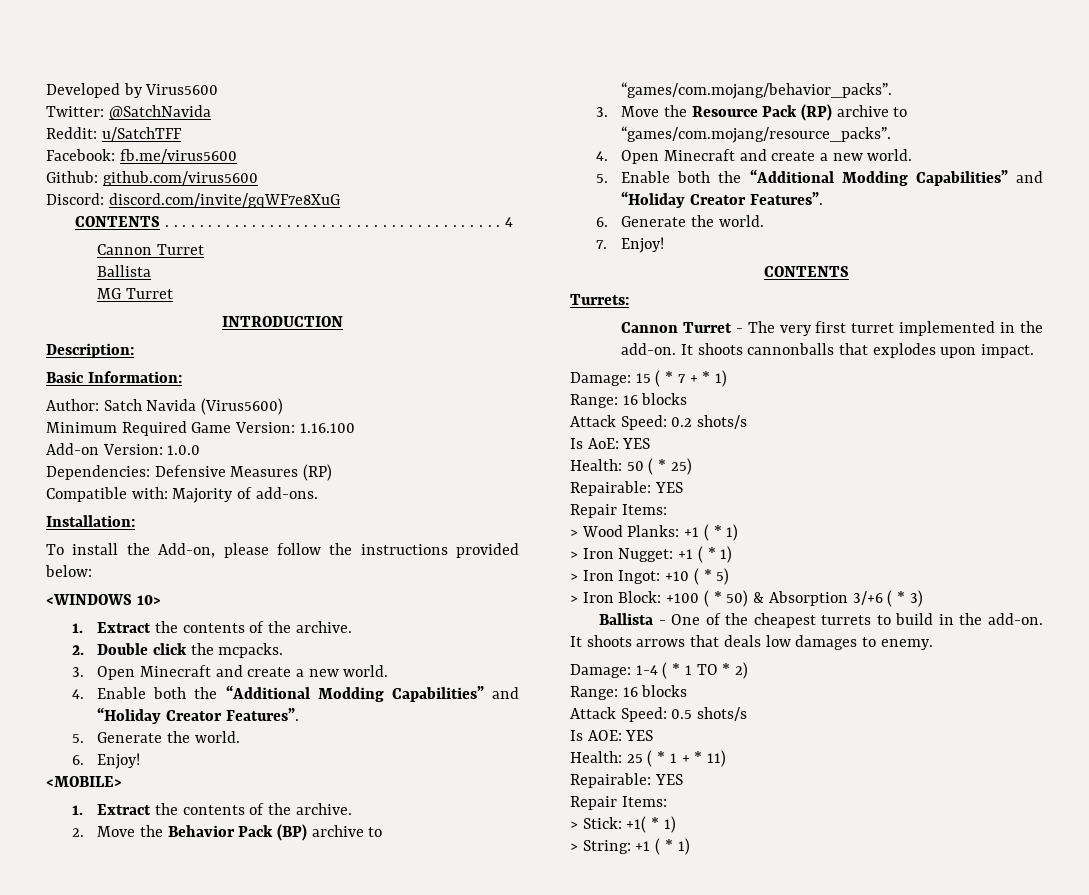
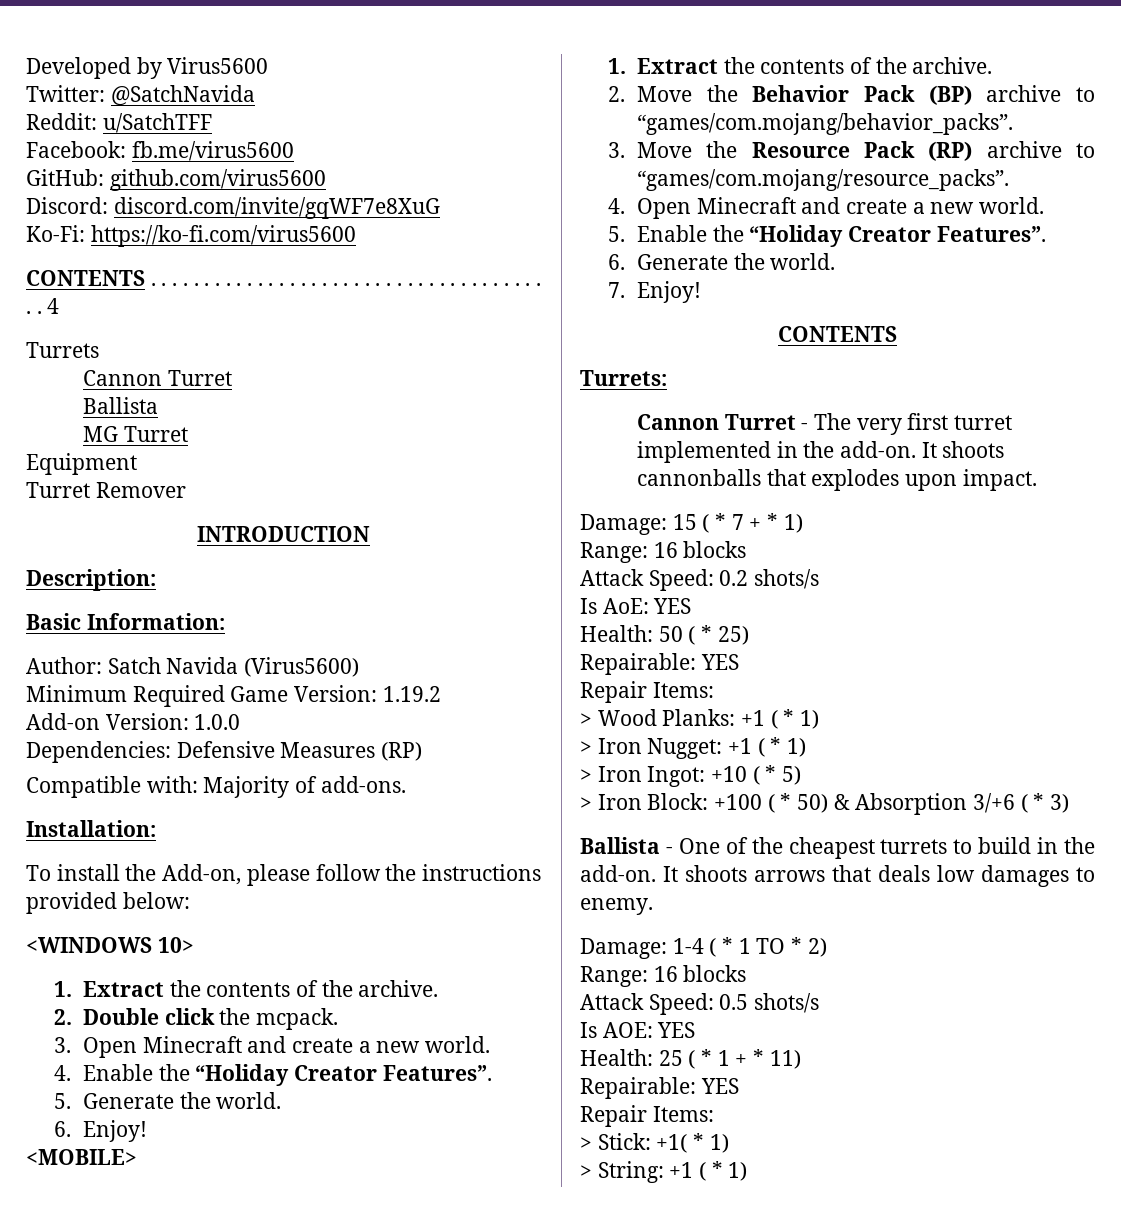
[46,171,98,183] Github: -> [26,169,104,186] GitHub:
(340, 200) none -> [26,225,356,247] // Ko-Fi: https://ko-fi.com/virus5600
(514, 222) none -> [26,342,99,358] // Turrets
(173, 293) none -> [26,453,137,475] [26,482,186,498] // Equipment // Turret Remover
[299,423,355,433] 1.16.100 -> [382,686,441,702] 1.19.2
[218,643,284,658] mcpacks. -> [255,1008,338,1030] mcpack.
[153,685,519,702] both the “Additional Modding Capabilities” and -> [158,1064,190,1081] the
[677,169,1043,186] both the “Additional Modding Capabilities” and -> [712,225,744,242] the

